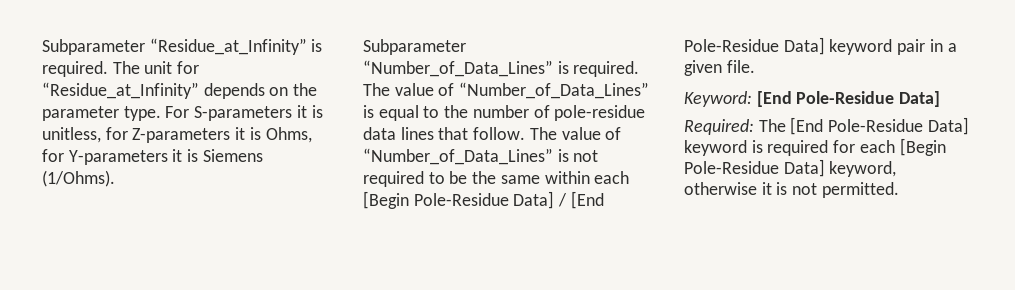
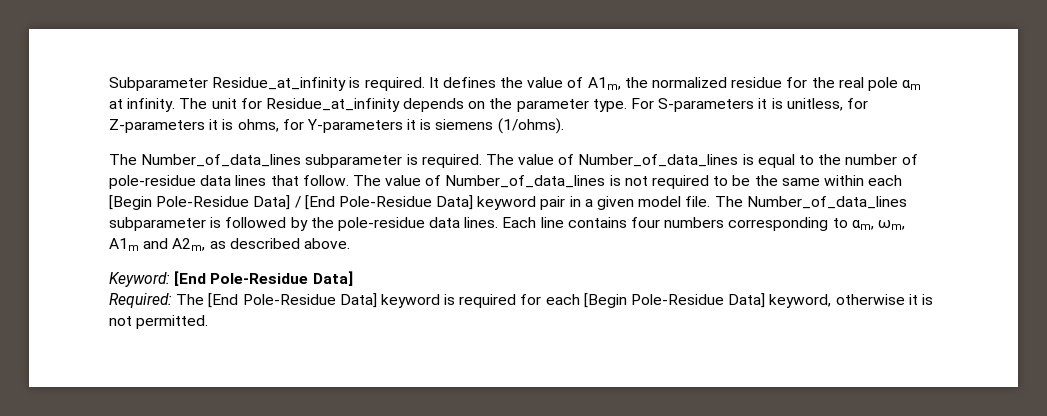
[42,38,323,55] [42,61,108,77] Subparameter “Residue_at_Infinity” is required. -> [109,77,922,91] [109,98,176,112] Subparameter Residue_at_infinity is required. It defines the value of A1m, the normalized residue for the real pole αm at infinity.
[42,82,199,99] “Residue_at_Infinity” -> [265,98,400,112] Residue_at_infinity
[265,127,312,143] Ohms, -> [237,119,279,132] ohms,
[202,149,263,162] [42,170,115,187] [363,39,466,55] [363,60,553,77] Siemens (1/Ohms). // Subparameter “Number_of_Data_Lines” -> [435,118,564,134] [109,154,403,168] siemens (1/ohms). // The Number_of_data_lines subparameter
[459,82,650,99] “Number_of_Data_Lines” -> [578,154,739,167] Number_of_data_lines
[363,148,553,165] “Number_of_Data_Lines” -> [445,175,606,188] Number_of_data_lines
(722, 68) none -> [638,196,682,207] model
(755, 66) none -> [714,196,907,209] [109,217,905,231] [109,238,350,251] The Number_of_data_lines subparameter is followed by the pole-residue data lines. Each line contains four numbers corresponding to αm, ωm, A1m and A2m, as described above.

